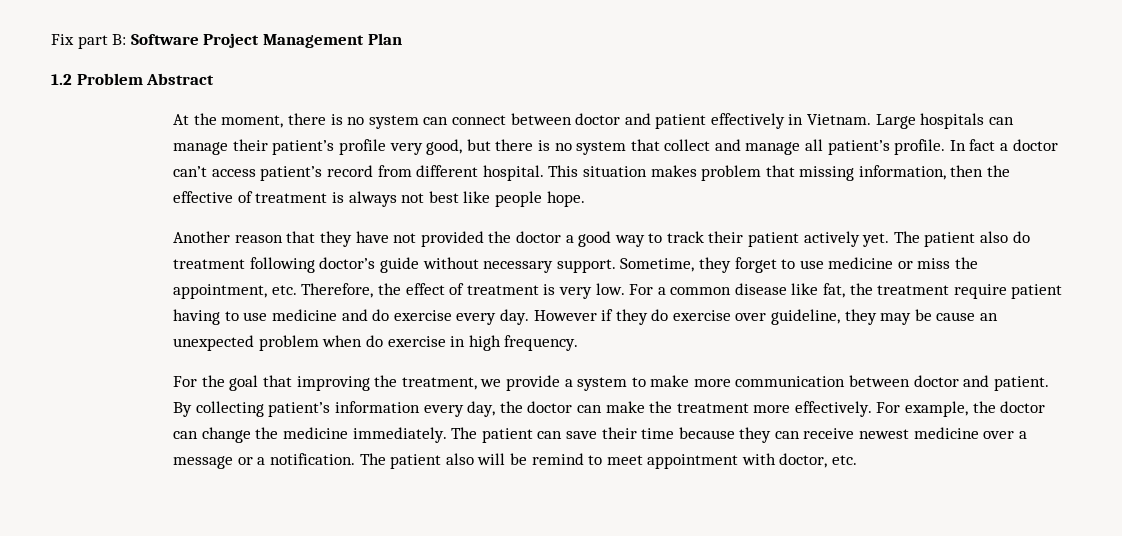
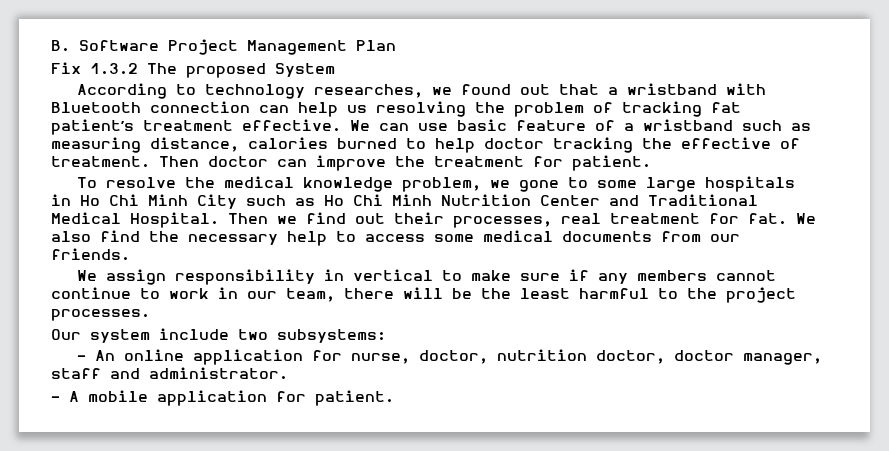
[51,34,127,49] Fix part B: -> [51,40,70,52] B.
[51,73,215,85] [173,113,1014,129] [173,139,1058,155] [173,165,1011,181] [173,191,585,207] [173,231,1030,247] [173,257,979,273] [173,283,1063,299] [173,309,998,325] [173,335,579,351] [173,375,1049,391] [173,401,1046,417] [173,427,1027,443] [173,453,858,469] 1.2 Problem Abstract // At the moment, there is no system can connect between doctor and patient effectively in Vietnam. Large hospitals can manage their patient’s profile very good, but there is no system that collect and manage all patient’s profile. In fact a doctor can’t access patient’s record from different hospital. This situation makes problem that missing information, then the effective of treatment is always not best like people hope. // Another reason that they have not provided the doctor a good way to track their patient actively yet. The patient also do treatment following doctor’s guide without necessary support. Sometime, they forget to use medicine or miss the appointment, etc. Therefore, the effect of treatment is very low. For a common disease like fat, the treatment require patient having to use medicine and do exercise every day. However if they do exercise over guideline, they may be cause an unexpected problem when do exercise in high frequency. // For the goal that improving the treatment, we provide a system to make more communication between doctor and patient. By collecting patient’s information every day, the doctor can make the treatment more effectively. For example, the doctor can change the medicine immediately. The patient can save their time because they can receive newest medicine over a message or a notification. The patient also will be remind to meet appointment with doctor, etc. -> [51,62,335,78] [76,83,766,99] [51,101,741,117] [51,119,811,135] [51,137,800,153] [51,155,651,171] [76,176,795,192] [51,194,758,209] [51,212,816,228] [51,230,740,246] [51,248,130,261] [76,269,776,285] [51,287,796,303] [51,309,150,321] [51,328,386,343] [76,349,822,365] [51,367,288,380] [51,390,394,406] Fix 1.3.2 The proposed System // According to technology researches, we found out that a wristband with Bluetooth connection can help us resolving the problem of tracking fat patient’s treatment effective. We can use basic feature of a wristband such as measuring distance, calories burned to help doctor tracking the effective of treatment. Then doctor can improve the treatment for patient. // To resolve the medical knowledge problem, we gone to some large hospitals in Ho Chi Minh City such as Ho Chi Minh Nutrition Center and Traditional Medical Hospital. Then we find out their processes, real treatment for fat. We also find the necessary help to access some medical documents from our friends. // We assign responsibility in vertical to make sure if any members cannot continue to work in our team, there will be the least harmful to the project processes. // Our system include two subsystems: // - An online application for nurse, doctor, nutrition doctor, doctor manager, staff and administrator. // - A mobile application for patient.

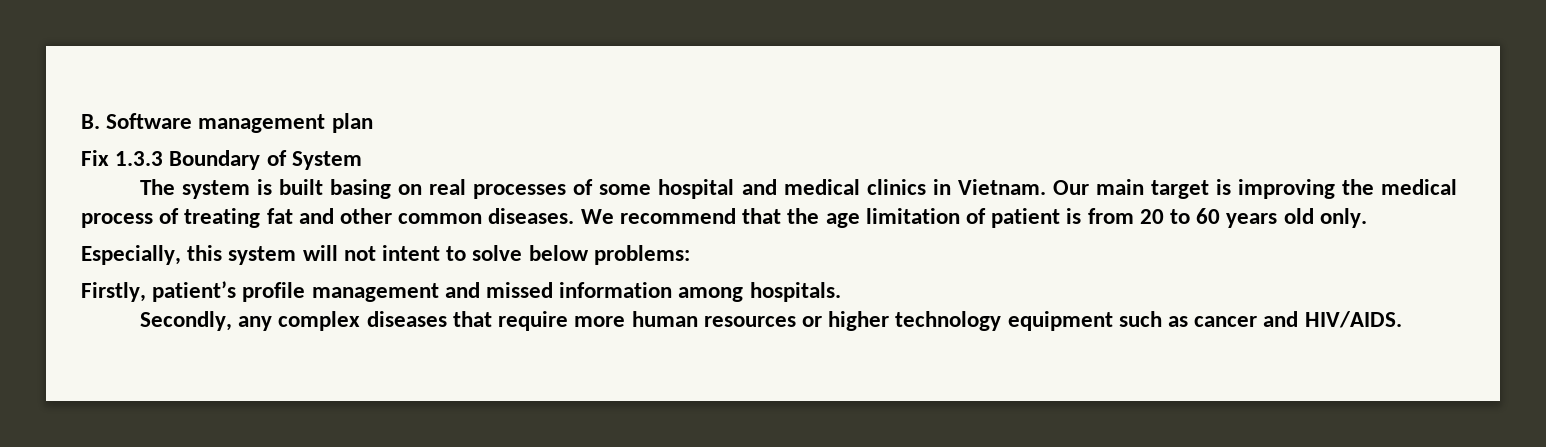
[168,39,396,55] [51,62,335,78] [76,83,766,99] [51,101,741,117] [51,119,811,135] [51,137,800,153] [51,155,651,171] [76,176,795,192] [51,194,758,209] [51,212,816,228] [51,230,740,246] [51,248,130,261] [76,269,776,285] [51,287,796,303] [51,309,150,321] [51,328,386,343] [76,349,822,365] [51,367,288,380] [51,390,394,406] Project Management Plan // Fix 1.3.2 The proposed System // According to technology researches, we found out that a wristband with Bluetooth connection can help us resolving the problem of tracking fat patient’s treatment effective. We can use basic feature of a wristband such as measuring distance, calories burned to help doctor tracking the effective of treatment. Then doctor can improve the treatment for patient. // To resolve the medical knowledge problem, we gone to some large hospitals in Ho Chi Minh City such as Ho Chi Minh Nutrition Center and Traditional Medical Hospital. Then we find out their processes, real treatment for fat. We also find the necessary help to access some medical documents from our friends. // We assign responsibility in vertical to make sure if any members cannot continue to work in our team, there will be the least harmful to the project processes. // Our system include two subsystems: // - An online application for nurse, doctor, nutrition doctor, doctor manager, staff and administrator. // - A mobile application for patient. -> [198,113,373,133] [81,150,362,170] [140,179,1457,199] [81,208,1367,228] [81,245,690,265] [81,281,841,302] [140,311,1402,331] management plan // Fix 1.3.3 Boundary of System // The system is built basing on real processes of some hospital and medical clinics in Vietnam. Our main target is improving the medical process of treating fat and other common diseases. We recommend that the age limitation of patient is from 20 to 60 years old only. // Especially, this system will not intent to solve below problems: // Firstly, patient’s profile management and missed information among hospitals. // Secondly, any complex diseases that require more human resources or higher technology equipment such as cancer and HIV/AIDS.

